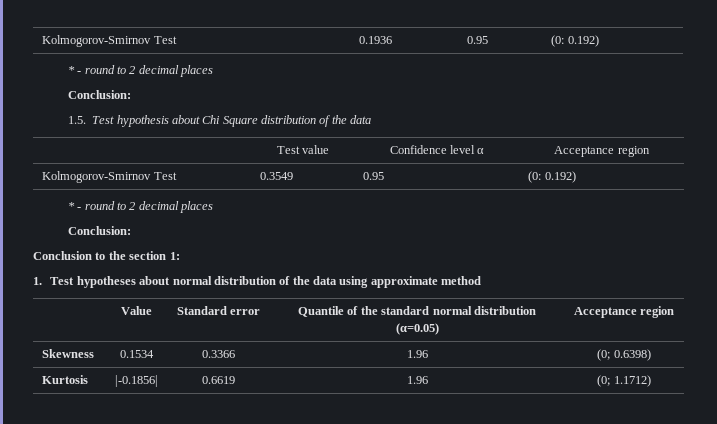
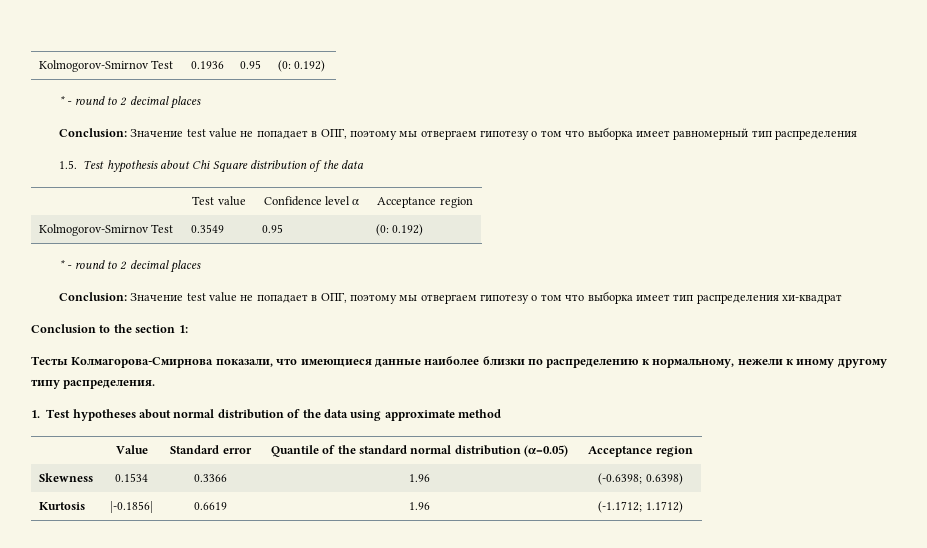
(131, 94) none -> [130,127,858,140] Значение test value не попадает в ОПГ, поэтому мы отвергаем гипотезу о том что выборка имеет равномерный тип распределения
(131, 230) none -> [130,291,843,304] Значение test value не попадает в ОПГ, поэтому мы отвергаем гипотезу о том что выборка имеет тип распределения хи-квадрат
(180, 256) none -> [31,356,887,368] [31,379,156,389] // Тесты Колмагорова-Смирнова показали, что имеющиеся данные наиболее близки по распределению к нормальному, нежели к иному другому типу распределения.
[597,349,611,361] (0; -> [598,473,643,485] (-0.6398;
[597,375,611,387] (0; -> [598,501,643,513] (-1.1712;

